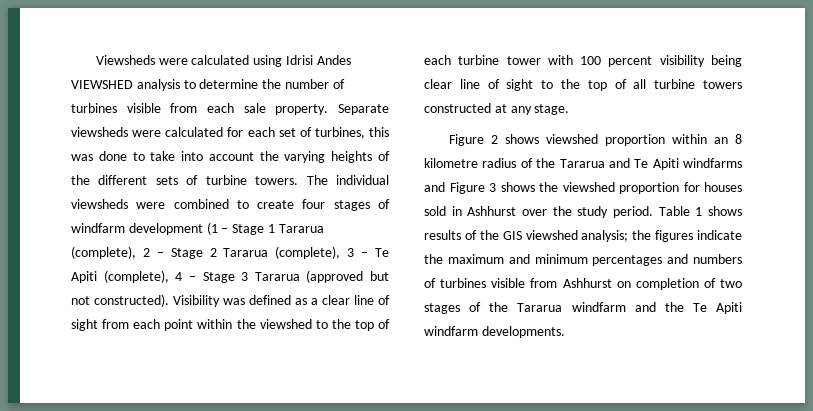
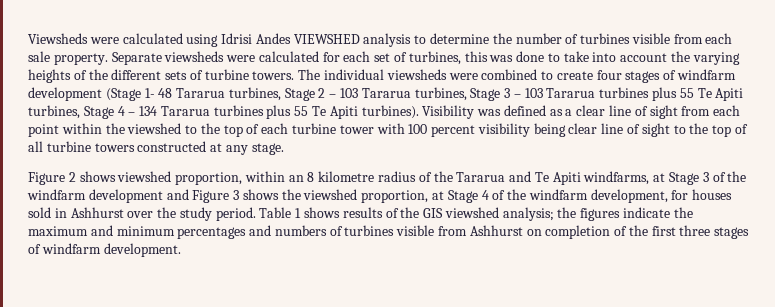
[206,222,324,235] [71,246,390,259] [71,270,389,283] [71,294,169,307] (1 – Stage 1 Tararua (complete), 2 – Stage 2 Tararua (complete), 3 – Te Apiti (complete), 4 – Stage 3 Tararua (approved but not constructed). -> [105,87,744,101] [28,105,419,119] (Stage 1- 48 Tararua turbines, Stage 2 – 103 Tararua turbines, Stage 3 – 103 Tararua turbines plus 55 Te Apiti turbines, Stage 4 – 134 Tararua turbines plus 55 Te Apiti turbines).
[604,134,665,146] proportion -> [175,172,243,185] proportion,
[683,158,742,168] windfarms -> [583,171,747,185] [27,189,163,203] windfarms, at Stage 3 of the windfarm development
[619,182,679,194] proportion -> [361,189,668,203] proportion, at Stage 4 of the windfarm development,
[720,279,742,288] [424,302,742,314] [424,326,565,338] two stages of the Tararua windfarm and the Te Apiti windfarm developments. -> [628,225,750,239] [28,243,181,257] the first three stages of windfarm development.

